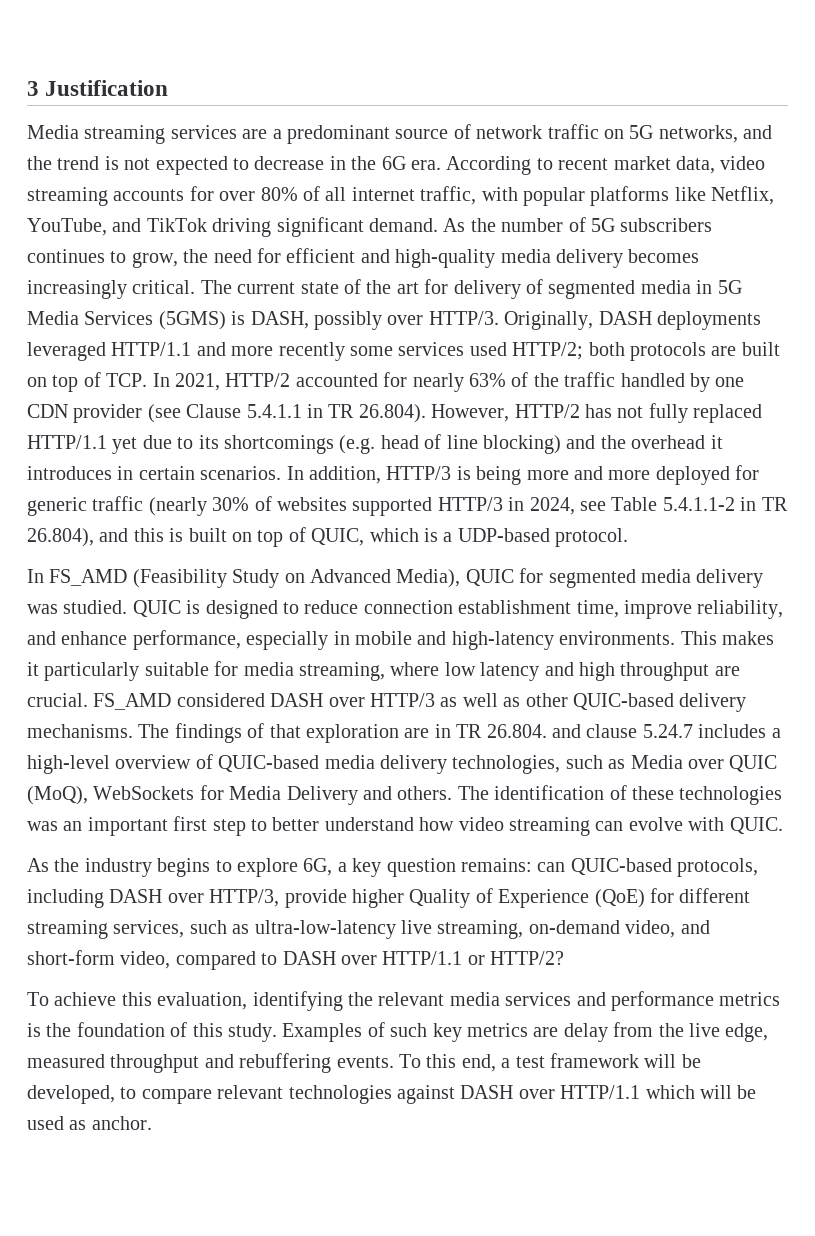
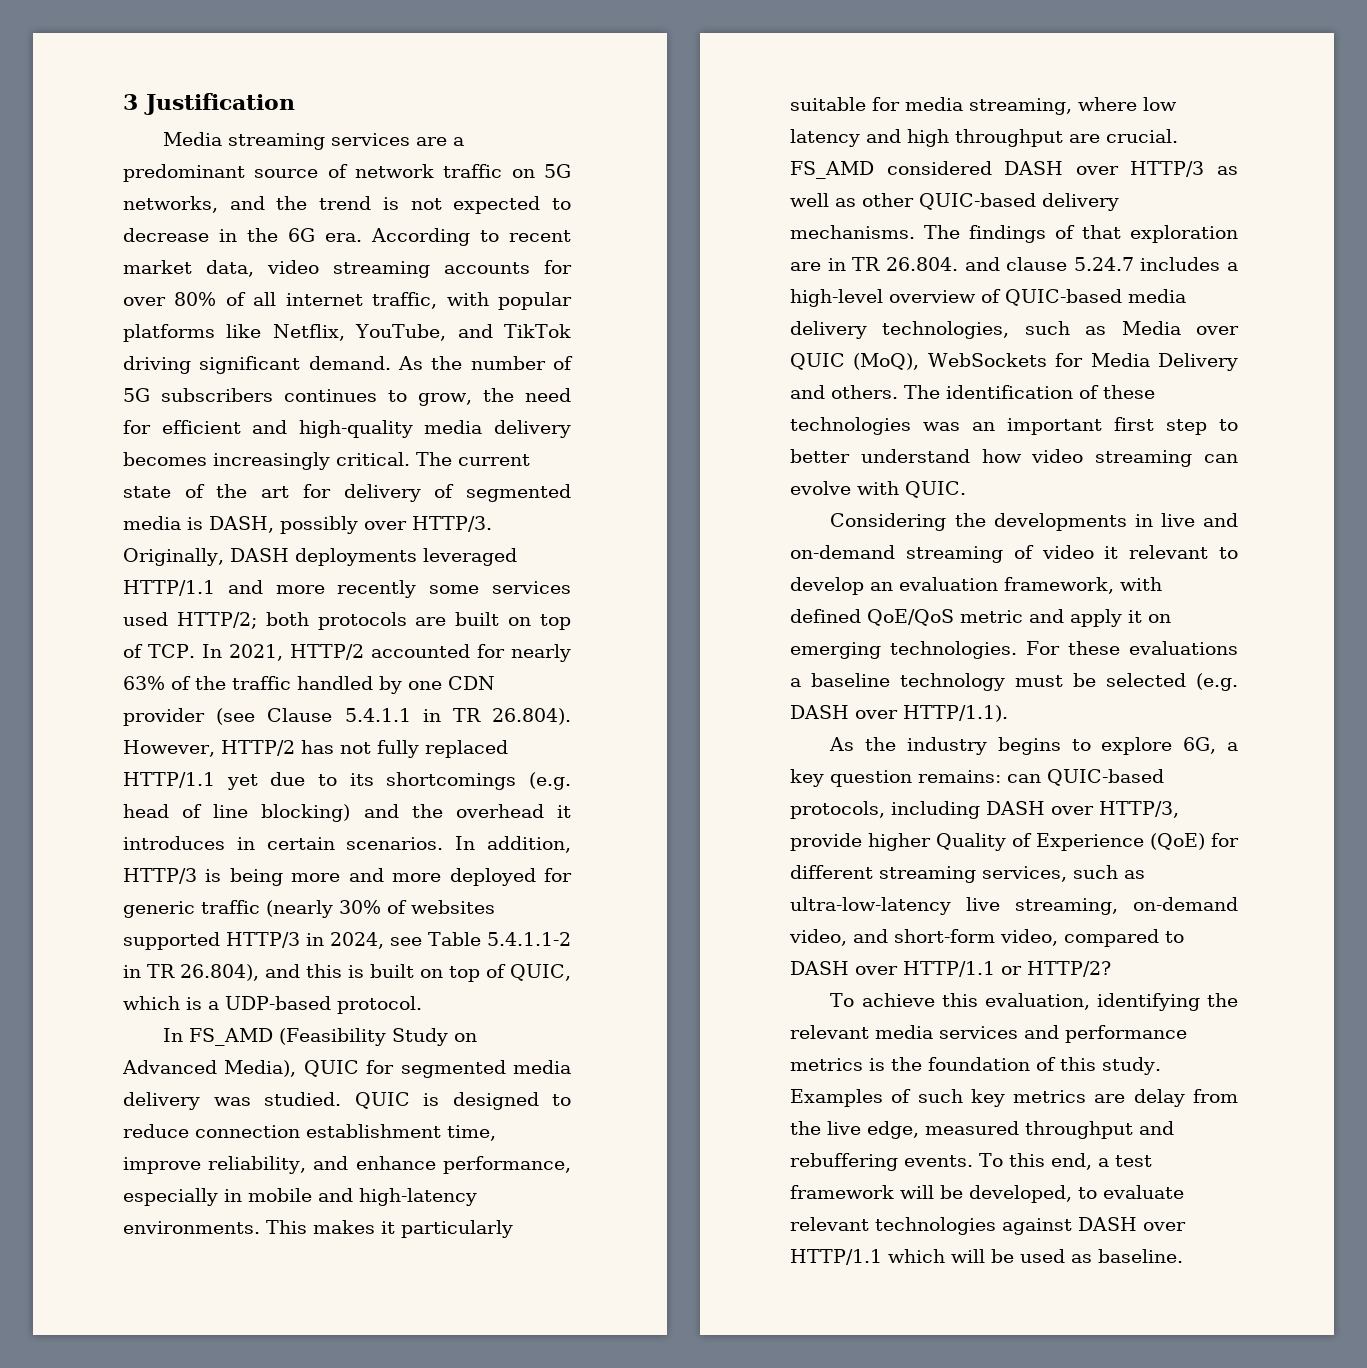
[696,280,742,294] [27,311,226,330] in 5G Media Services (5GMS) -> (181, 523) none
(783, 825) none -> [830,513,1238,531] [790,545,1238,563] [790,577,1162,595] [790,609,1171,627] [790,641,1238,659] [790,673,1238,691] [790,705,1008,722] // Considering the developments in live and on-demand streaming of video it relevant to develop an evaluation framework, with defined QoE/QoS metric and apply it on emerging technologies. For these evaluations a baseline technology must be selected (e.g. DASH over HTTP/1.1).
[141,1089,212,1104] compare -> [1103,1185,1184,1199] evaluate
[91,1116,152,1130] anchor. -> [1098,1249,1183,1263] baseline.

